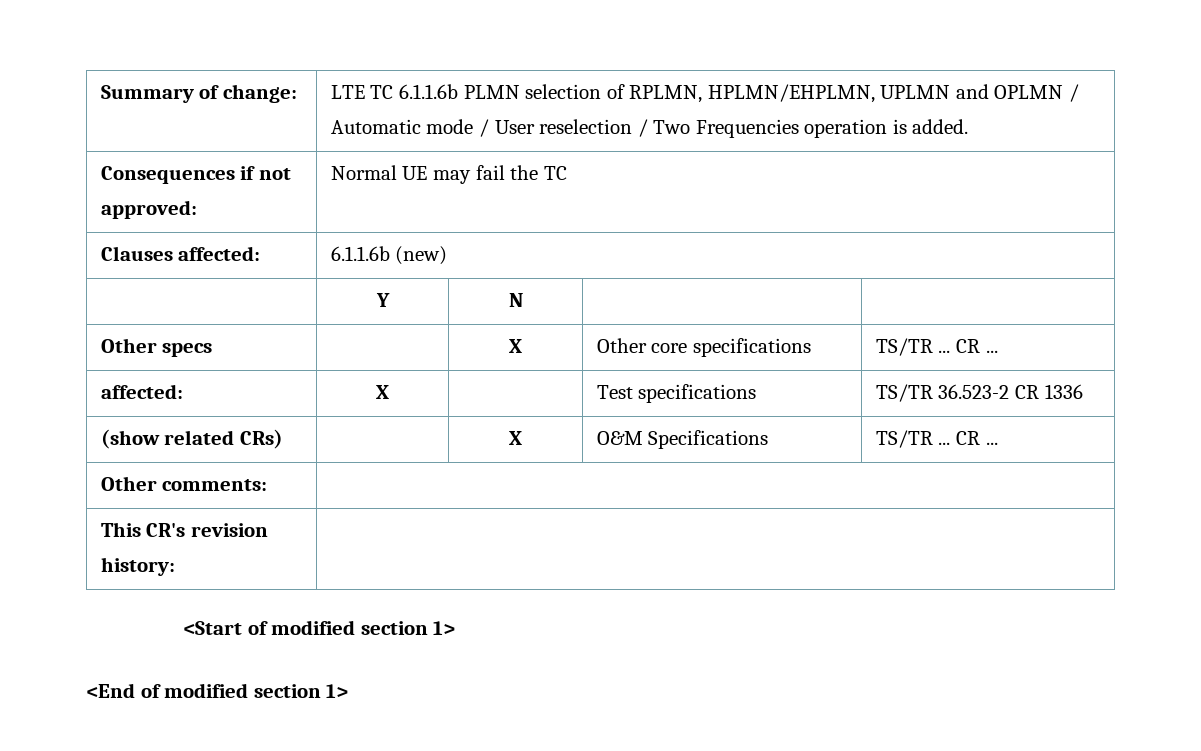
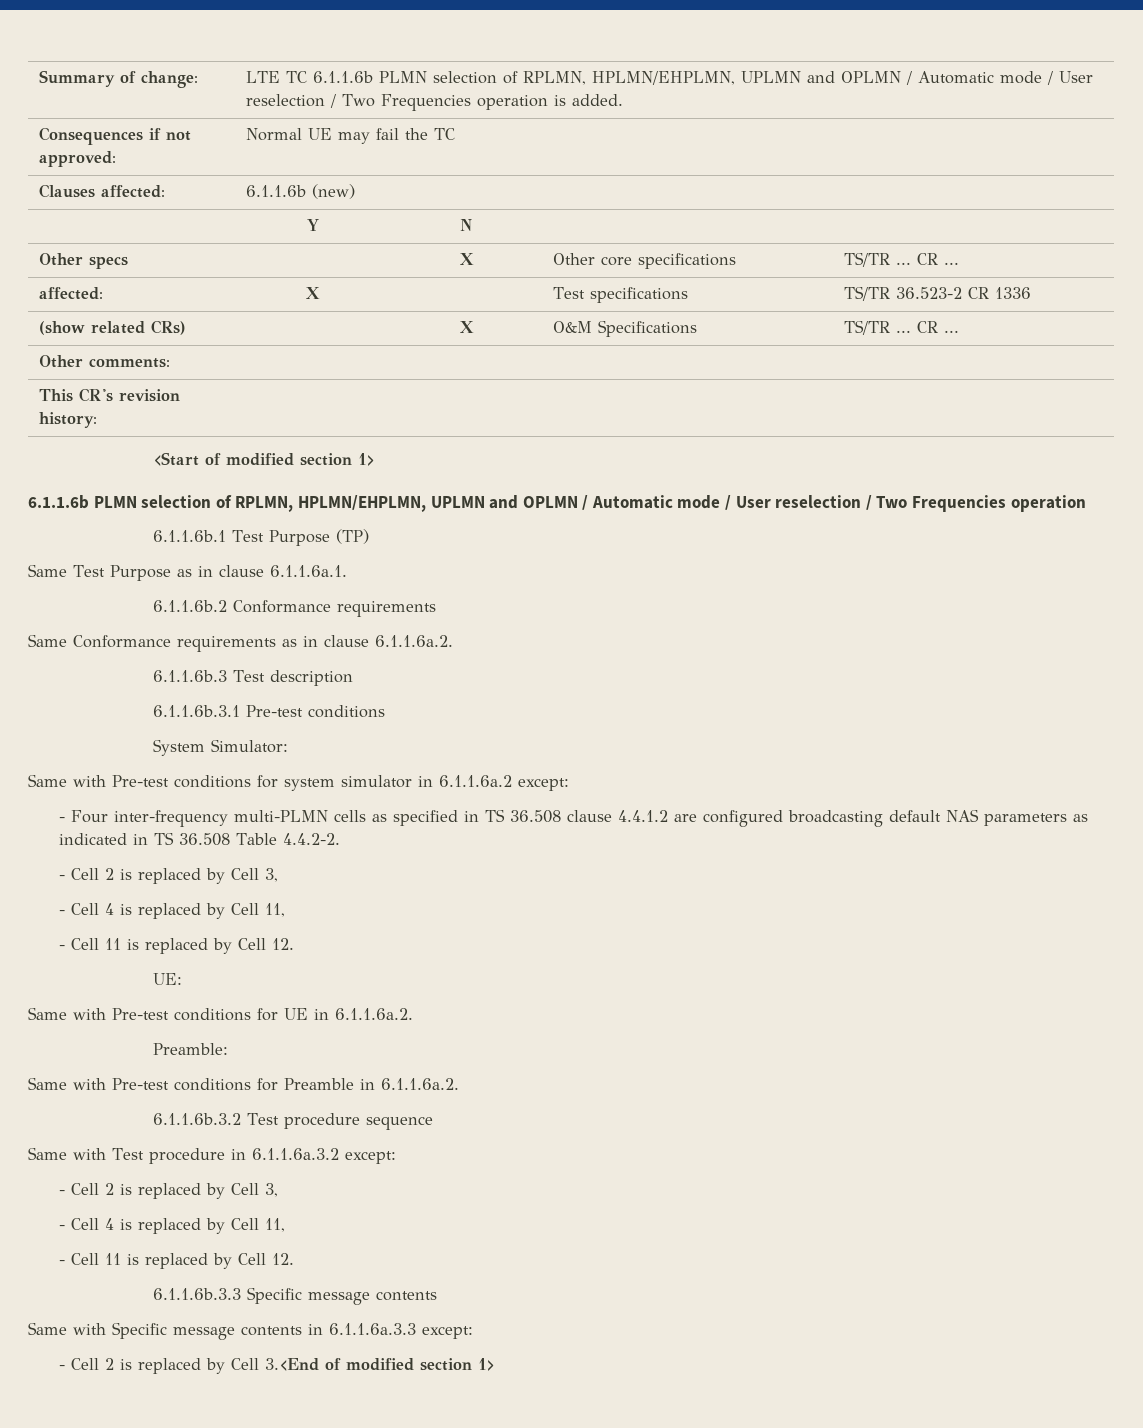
[86,683,135,698] <End -> [28,495,1086,512] [153,529,370,546] [28,564,347,581] [153,600,437,617] [28,634,453,652] [153,670,354,686] [153,705,386,718] [153,739,289,756] [28,774,569,791] [59,809,1089,827] [59,832,341,846] [59,868,279,884] [59,903,286,919] [59,938,295,954] [153,973,183,985] [28,1007,413,1021] [153,1043,229,1055] [28,1077,459,1091] [153,1113,434,1130] [28,1147,396,1164] [59,1183,279,1199] [59,1218,286,1234] [59,1253,295,1269] [153,1287,438,1305] [28,1322,473,1340] [59,1358,320,1374] 6.1.1.6b PLMN selection of RPLMN, HPLMN/EHPLMN, UPLMN and OPLMN / Automatic mode / User reselection / Two Frequencies operation // 6.1.1.6b.1 Test Purpose (TP) // Same Test Purpose as in clause 6.1.1.6a.1. // 6.1.1.6b.2 Conformance requirements // Same Conformance requirements as in clause 6.1.1.6a.2. // 6.1.1.6b.3 Test description // 6.1.1.6b.3.1 Pre-test conditions // System Simulator: // Same with Pre-test conditions for system simulator in 6.1.1.6a.2 except: // - Four inter-frequency multi-PLMN cells as specified in TS 36.508 clause 4.4.1.2 are configured broadcasting default NAS parameters as indicated in TS 36.508 Table 4.4.2-2. // - Cell 2 is replaced by Cell 3, // - Cell 4 is replaced by Cell 11, // - Cell 11 is replaced by Cell 12. // UE: // Same with Pre-test conditions for UE in 6.1.1.6a.2. // Preamble: // Same with Pre-test conditions for Preamble in 6.1.1.6a.2. // 6.1.1.6b.3.2 Test procedure sequence // Same with Test procedure in 6.1.1.6a.3.2 except: // - Cell 2 is replaced by Cell 3, // - Cell 4 is replaced by Cell 11, // - Cell 11 is replaced by Cell 12. // 6.1.1.6b.3.3 Specific message contents // Same with Specific message contents in 6.1.1.6a.3.3 except: // - Cell 2 is replaced by Cell 3.<End

